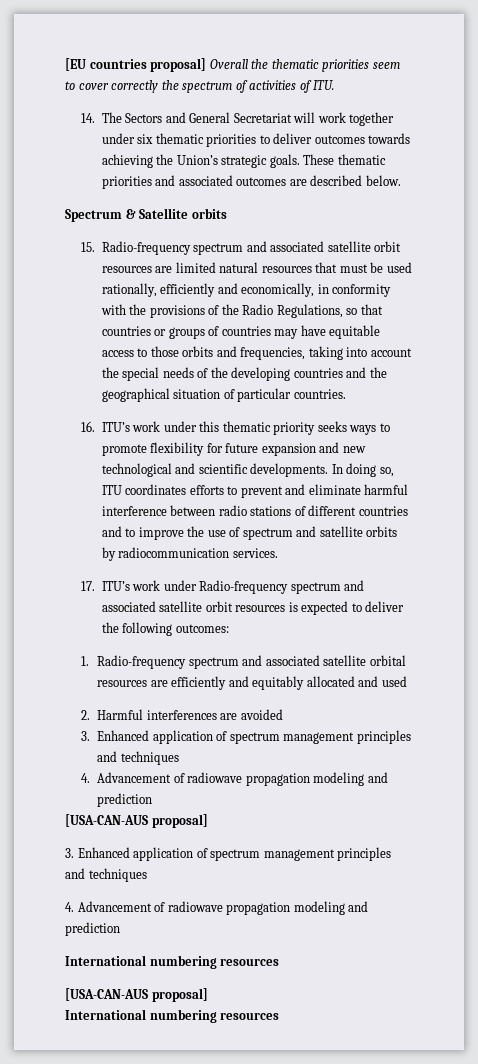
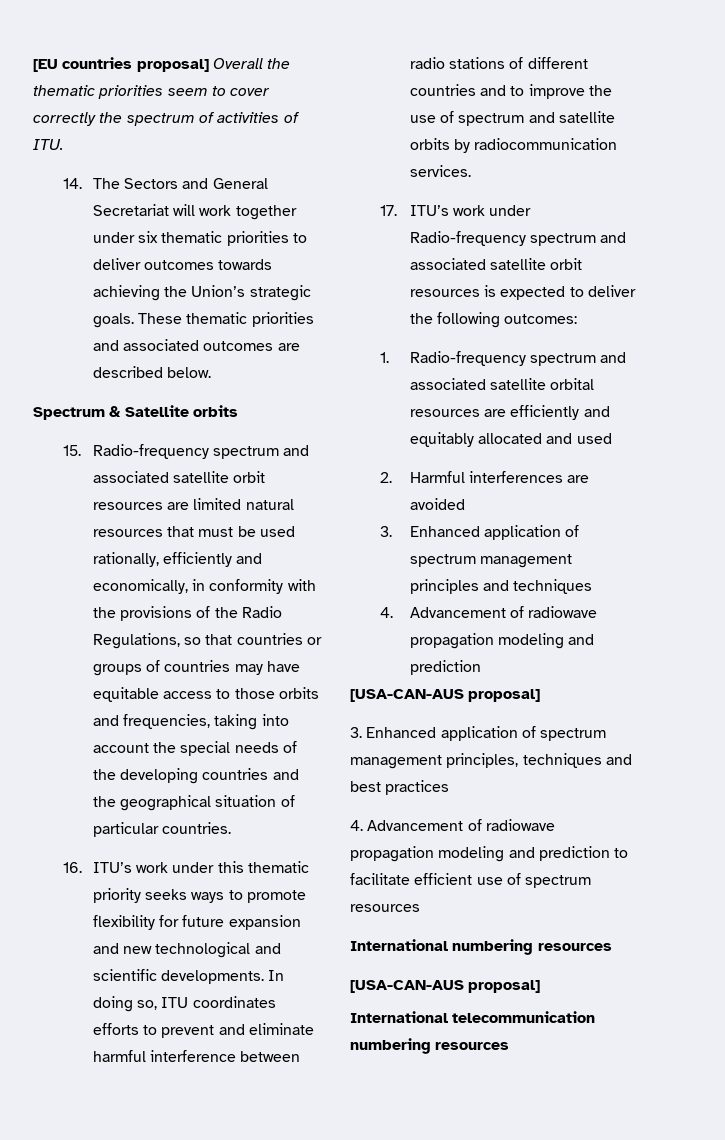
[337,847,392,861] [65,868,147,882] [65,901,369,915] [65,922,120,936] principles and techniques // 4. Advancement of radiowave propagation modeling and prediction -> [446,753,632,768] [350,780,450,795] [350,819,555,831] [350,846,629,862] [350,873,592,888] [350,904,420,912] principles, techniques and best practices // 4. Advancement of radiowave propagation modeling and prediction to facilitate efficient use of spectrum resources
(146, 1014) none -> [452,1011,596,1023] telecommunication

